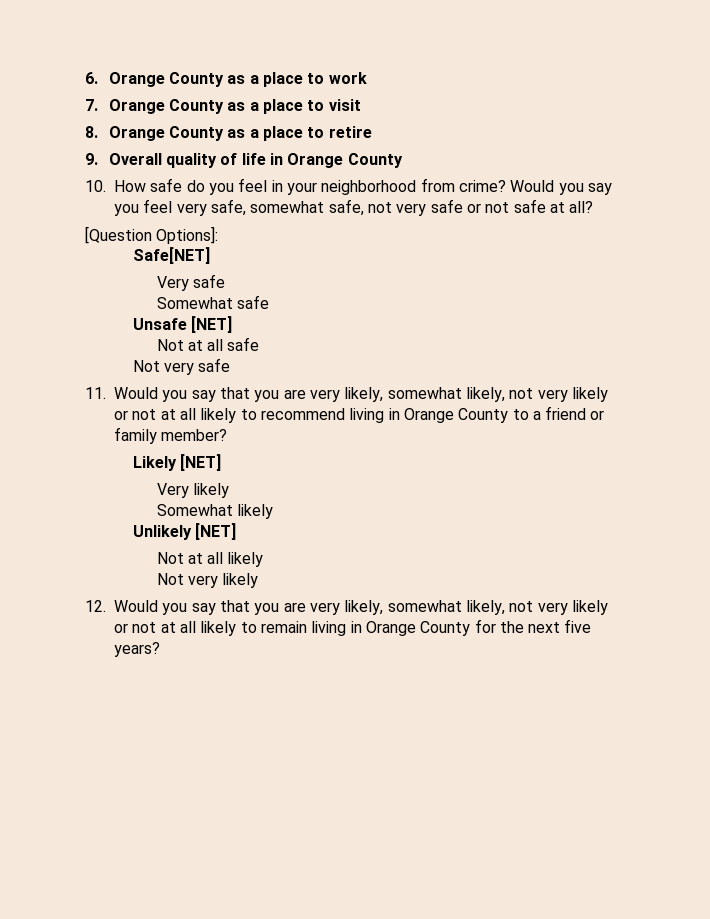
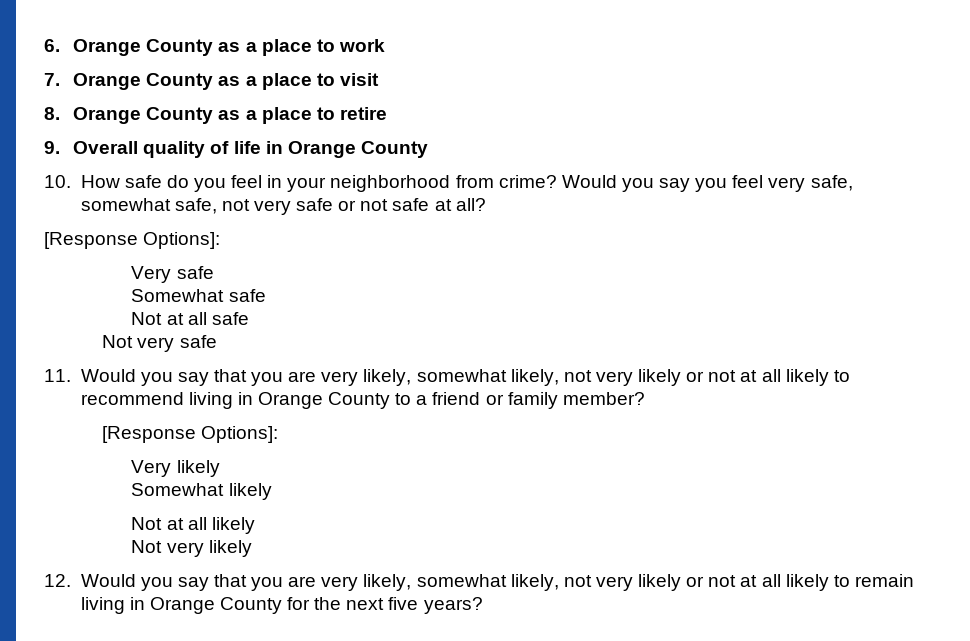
[85,226,219,244] [132,247,210,264] [Question Options]: // Safe[NET] -> [44,232,221,249] [Response Options]:
[132,316,232,333] // Unsafe [NET] -> (266, 295) none
[132,454,221,471] Likely [NET] -> [102,426,279,443] [Response Options]:
[132,523,236,540] // Unlikely [NET] -> (272, 491) none

